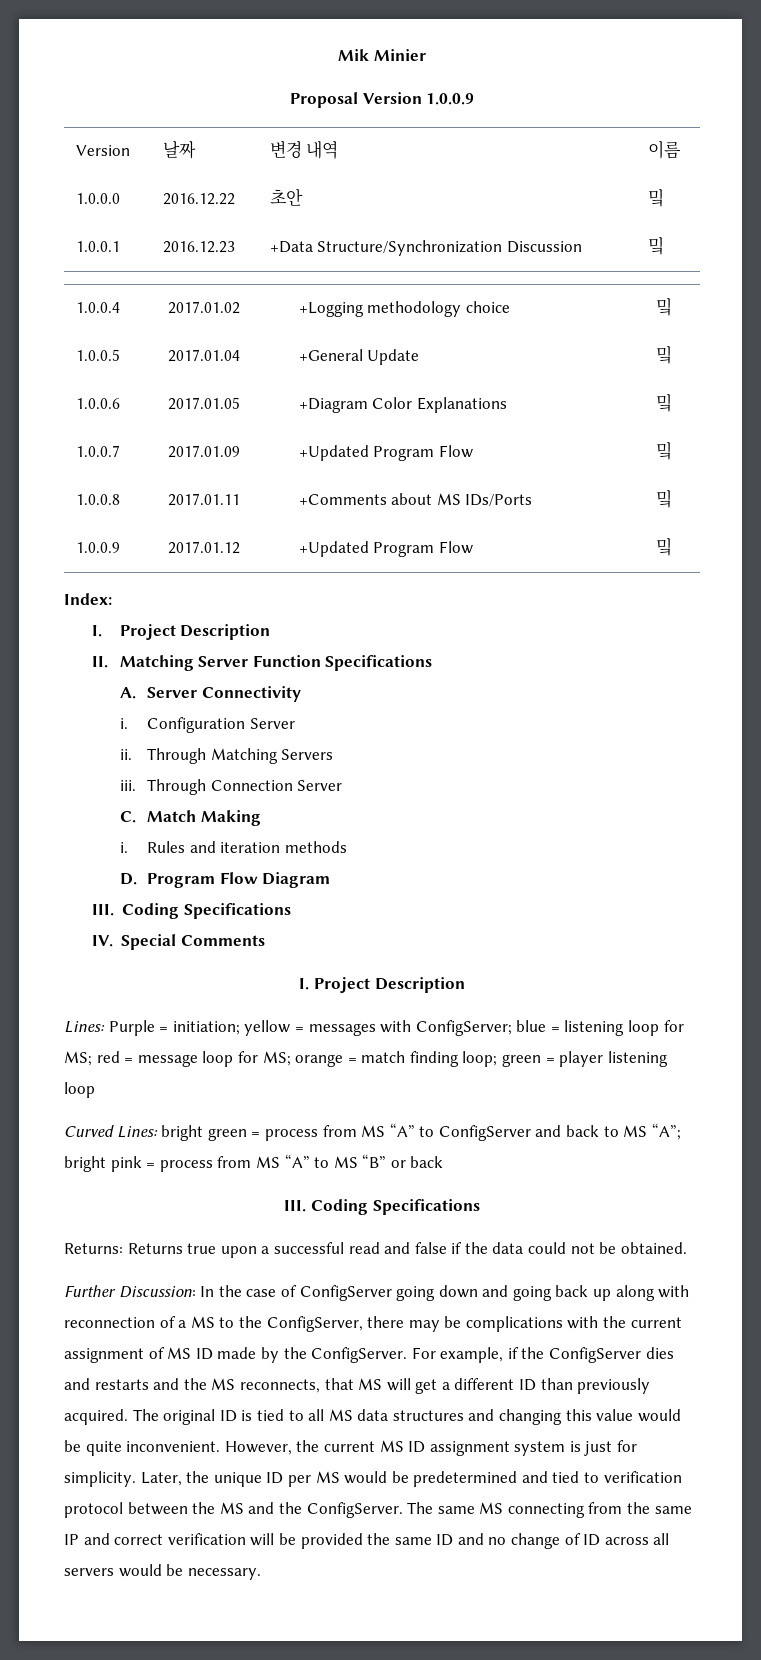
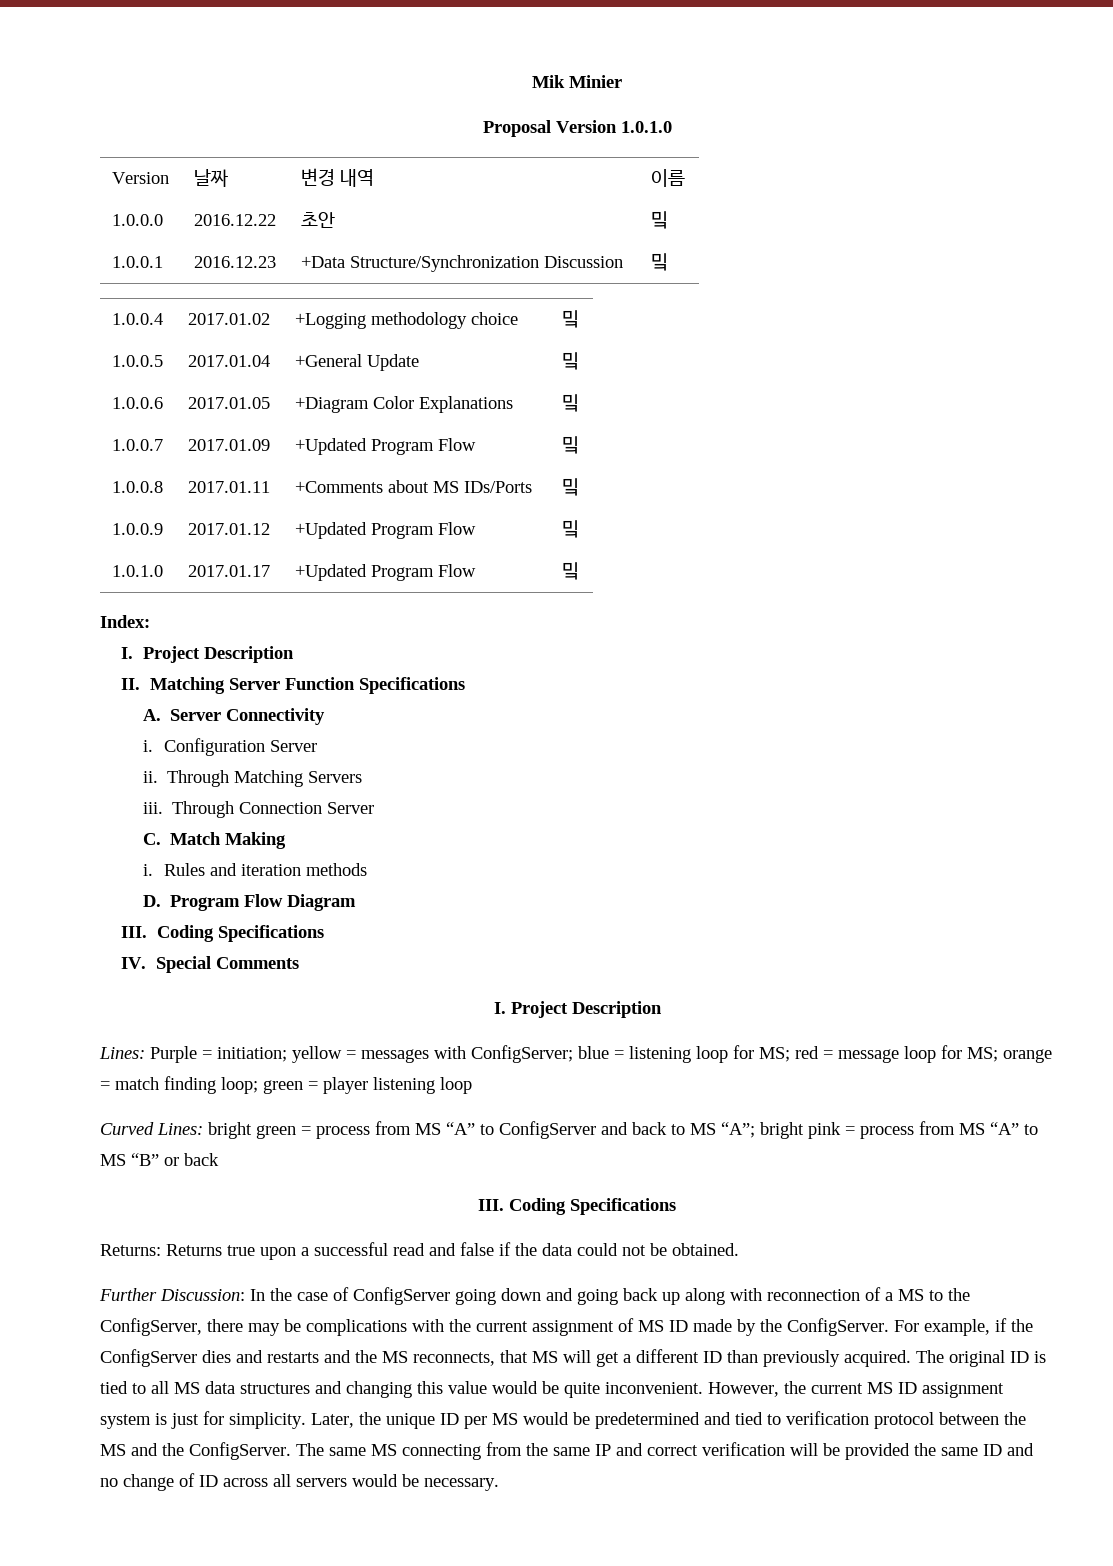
[426,93,475,105] 1.0.0.9 -> [620,121,672,133] 1.0.1.0
(672, 547) none -> [112,565,164,577] [188,565,271,577] [295,564,477,581] [562,562,580,580] // 1.0.1.0 | 2017.01.17 | +Updated Program Flow | 밐

